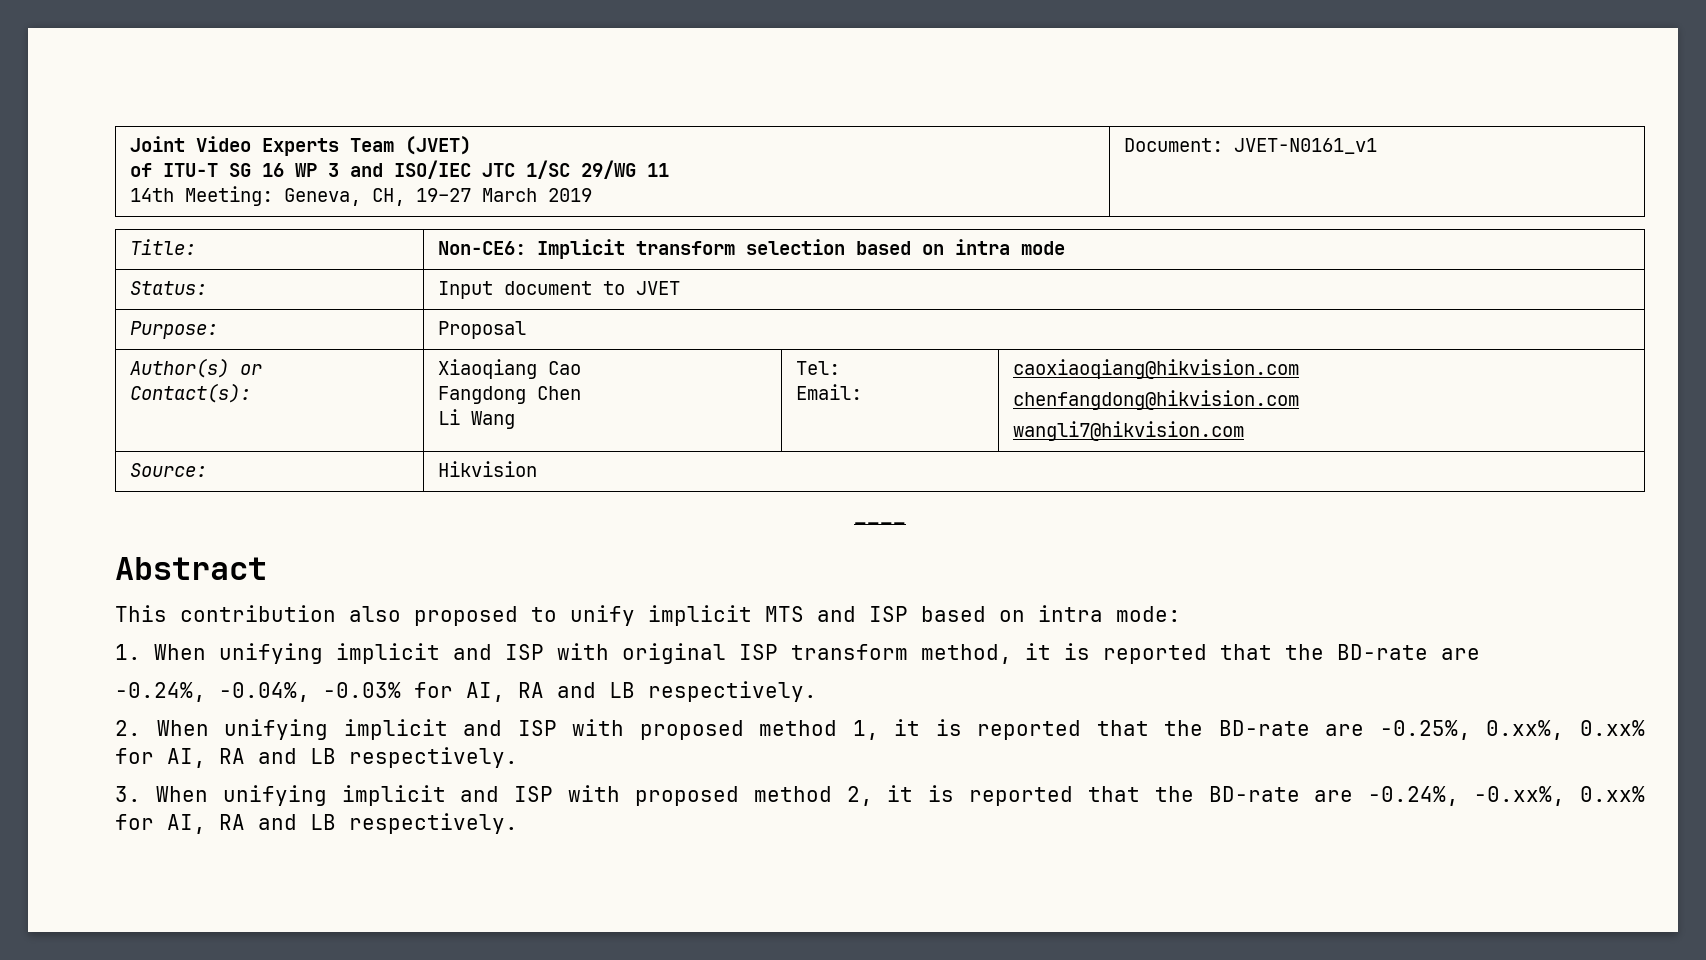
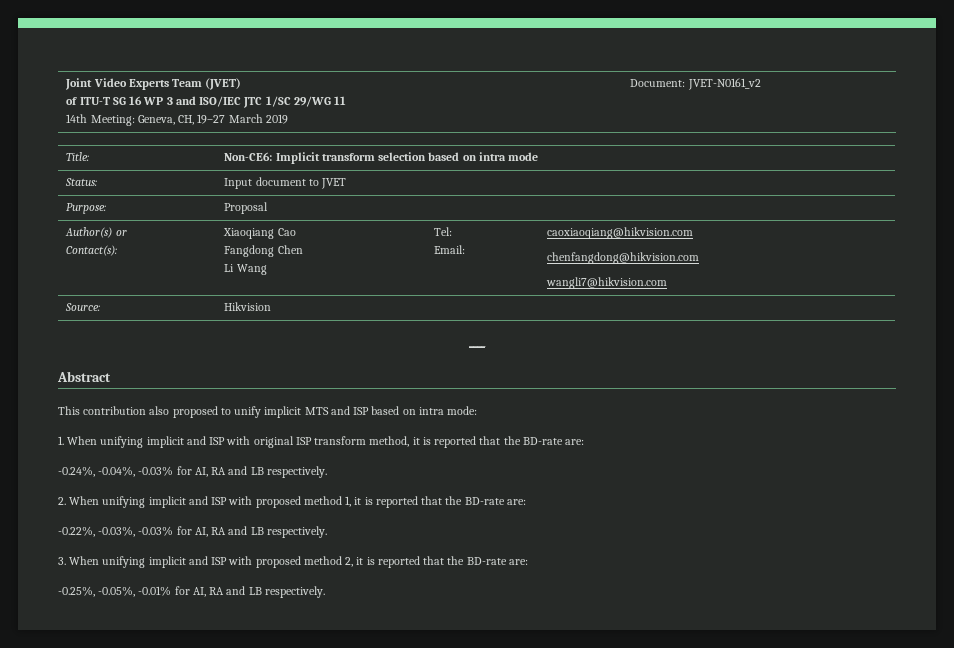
[1233,138,1377,154] JVET-N0161_v1 -> [687,78,761,90] JVET-N0161_v2
[1441,648,1480,660] are -> [565,439,585,445] are:
[1325,720,1646,740] are -0.25%, 0.xx%, 0.xx% -> [506,499,526,505] [58,526,174,537] are: // -0.22%, -0.03%, -0.03%
[1314,786,1646,806] are -0.24%, -0.xx%, 0.xx% -> [508,559,528,565] [58,586,172,597] are: // -0.25%, -0.05%, -0.01%

